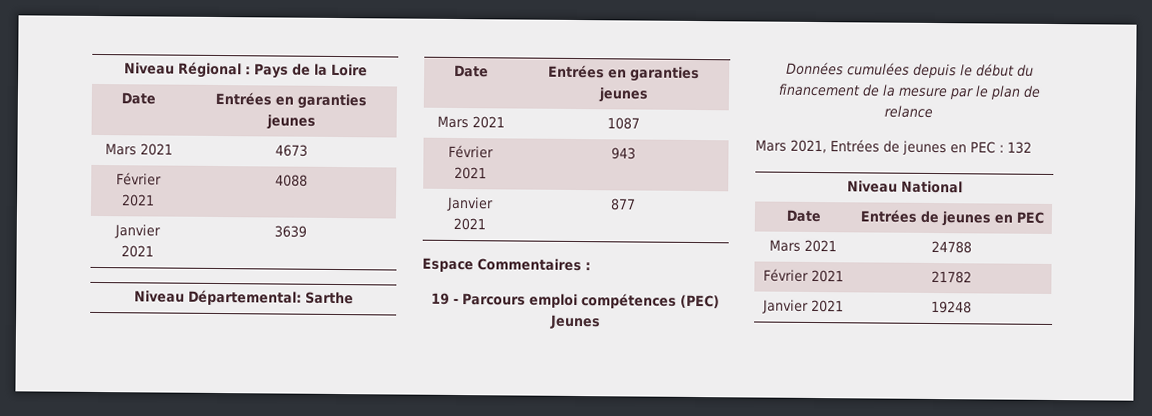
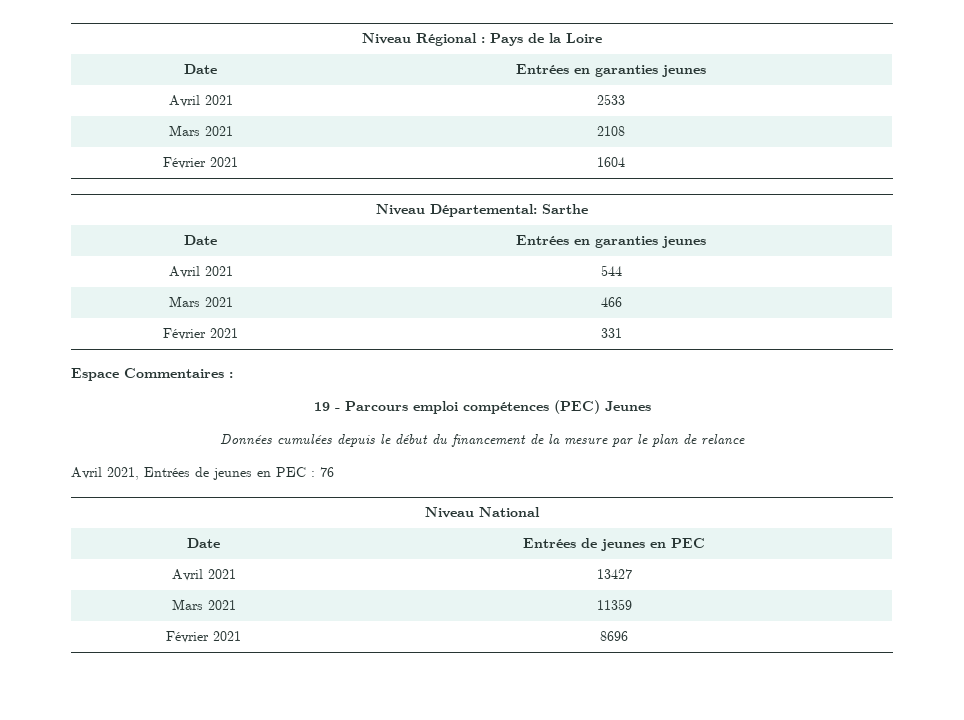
[104,143,173,156] [274,144,308,157] [116,172,162,186] [121,194,155,207] [274,174,308,187] [114,224,161,239] [121,245,154,258] [273,225,307,238] // Mars 2021 | 4673 // Février 2021 | 4088 // Janvier 2021 | 3639 -> [168,95,233,107] [597,94,625,105] [168,125,233,136] [597,126,625,136] [163,157,238,169] [597,157,625,167] // Avril 2021 | 2533 // Mars 2021 | 2108 // Février 2021 | 1604
[436,115,505,129] [606,117,640,130] [448,144,494,159] [454,166,487,180] [610,147,636,160] [446,196,494,212] [453,217,486,231] [609,198,636,211] // Mars 2021 | 1087 // Février 2021 | 943 // Janvier 2021 | 877 -> [168,266,233,278] [600,265,622,276] [168,296,233,307] [600,297,622,307] [163,328,238,340] [600,328,622,338] // Avril 2021 | 544 // Mars 2021 | 466 // Février 2021 | 331
[755,139,787,152] Mars -> [71,467,102,479] Avril
[1007,141,1032,154] 132 -> [320,467,334,477] 76
[769,239,837,253] [931,240,972,254] [762,268,844,283] [931,270,972,284] [761,299,844,314] [931,300,972,314] // Mars 2021 | 24788 // Février 2021 | 21782 // Janvier 2021 | 19248 -> [171,569,236,581] [596,569,632,579] [171,599,236,610] [596,599,632,610] [166,631,241,643] [600,631,628,641] // Avril 2021 | 13427 // Mars 2021 | 11359 // Février 2021 | 8696

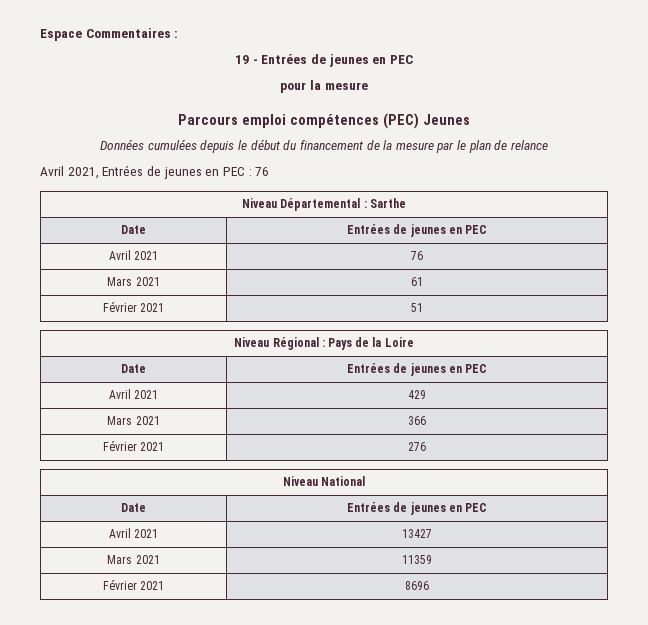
[362,33,602,46] [184,64,217,74] [516,64,706,77] [168,95,233,107] [597,94,625,105] [168,125,233,136] [597,126,625,136] [163,157,238,169] [597,157,625,167] [376,204,588,217] [184,235,217,245] [516,235,706,248] [168,266,233,278] [600,265,622,276] [168,296,233,307] [600,297,622,307] [163,328,238,340] [600,328,622,338] Niveau Régional : Pays de la Loire // Date | Entrées en garanties jeunes // Avril 2021 | 2533 // Mars 2021 | 2108 // Février 2021 | 1604 // Niveau Départemental: Sarthe // Date | Entrées en garanties jeunes // Avril 2021 | 544 // Mars 2021 | 466 // Février 2021 | 331 // -> (40, 35) none
(340, 409) none -> [261,54,413,67] [280,80,368,93] Entrées de jeunes en PEC // pour la mesure //
(334, 472) none -> [242,198,406,211] [121,225,146,234] [347,224,487,237] [108,250,159,260] [411,251,423,260] [107,277,160,286] [411,277,423,286] [102,301,165,312] [411,303,423,312] [234,337,414,350] [121,364,146,373] [347,363,487,376] [108,389,159,399] [408,390,426,399] [107,416,160,425] [408,416,426,425] [102,440,165,451] [408,442,426,451] // Niveau Départemental : Sarthe // Date | Entrées de jeunes en PEC // Avril 2021 | 76 // Mars 2021 | 61 // Février 2021 | 51 // Niveau Régional : Pays de la Loire // Date | Entrées de jeunes en PEC // Avril 2021 | 429 // Mars 2021 | 366 // Février 2021 | 276

